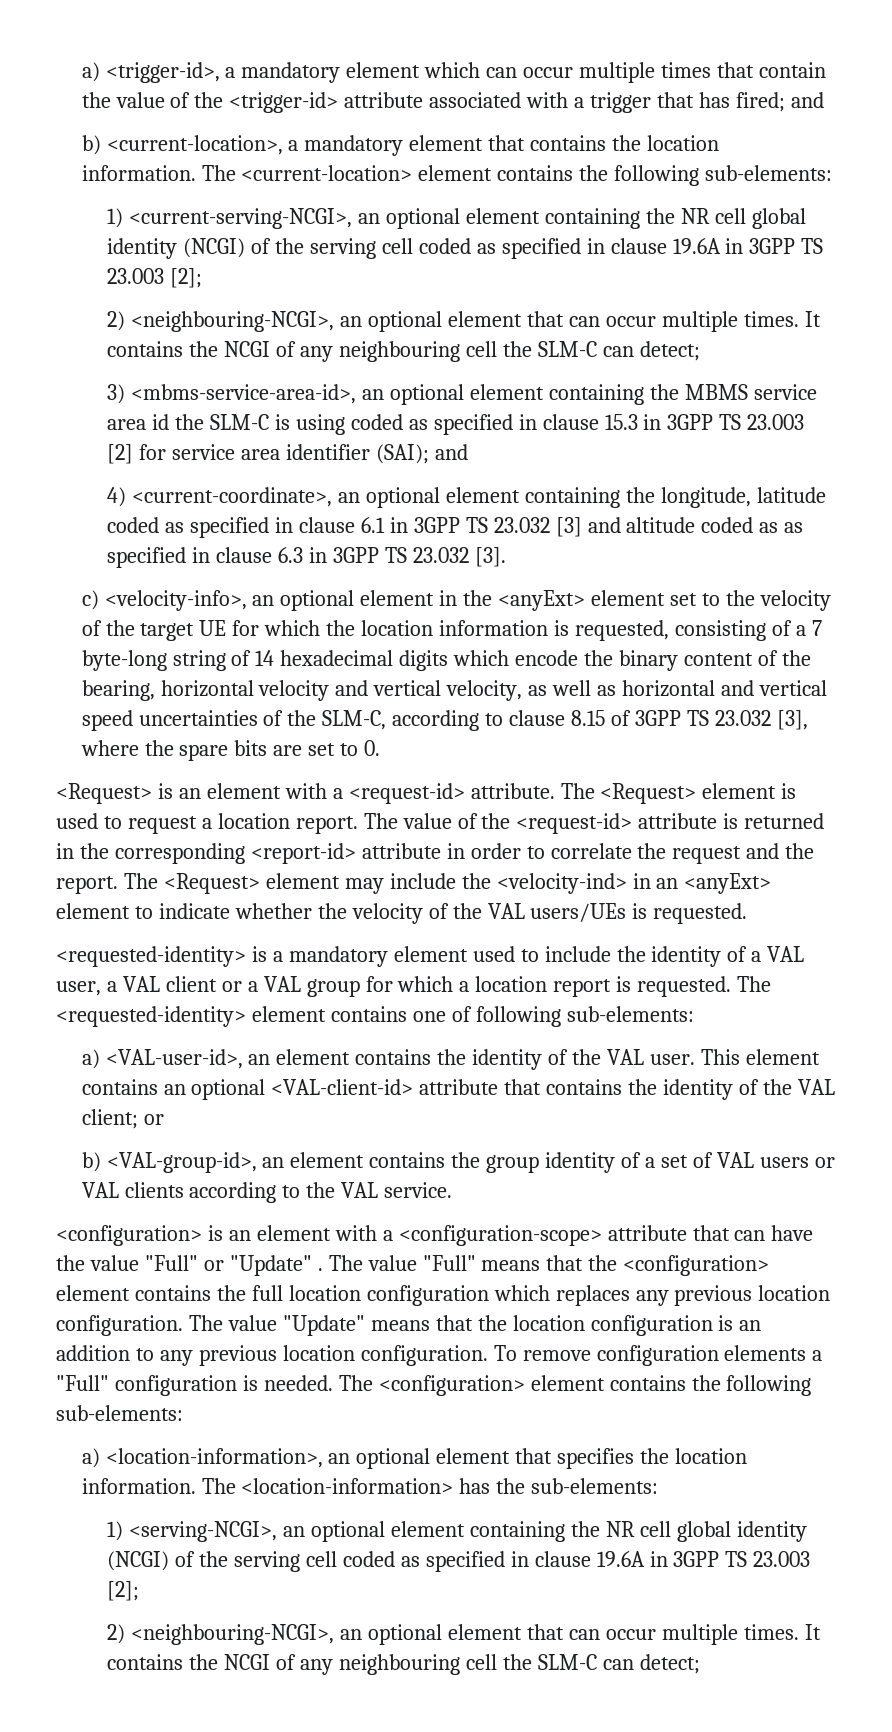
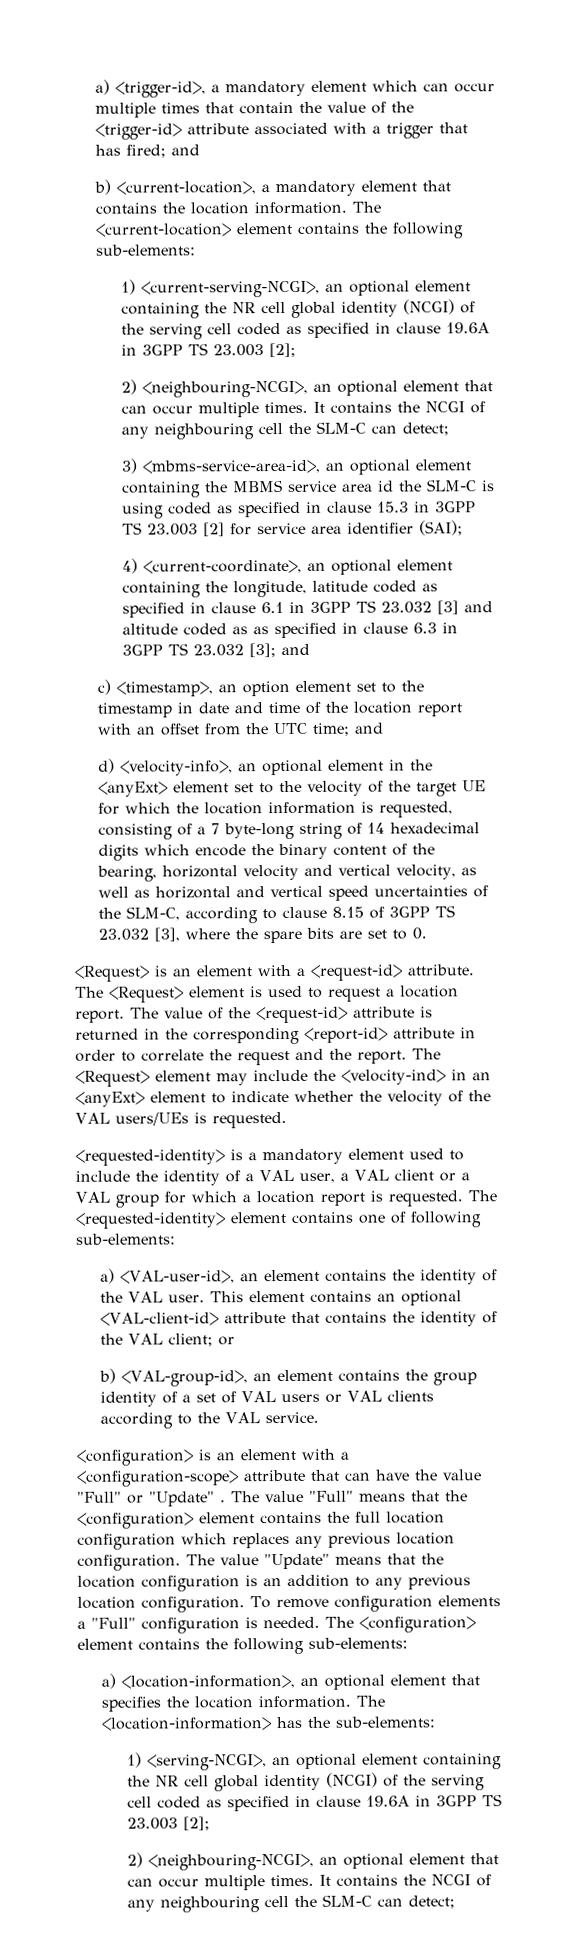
[434,444,468,460] and -> (463, 528) none
[474,547,506,567] [3]. -> [248,643,310,658] [3]; and
(99, 600) none -> [116,680,425,697] [97,701,463,718] [98,722,385,736] [98,758,116,774] <timestamp>, an option element set to the timestamp in date and time of the location report with an offset from the UTC time; and // d)

